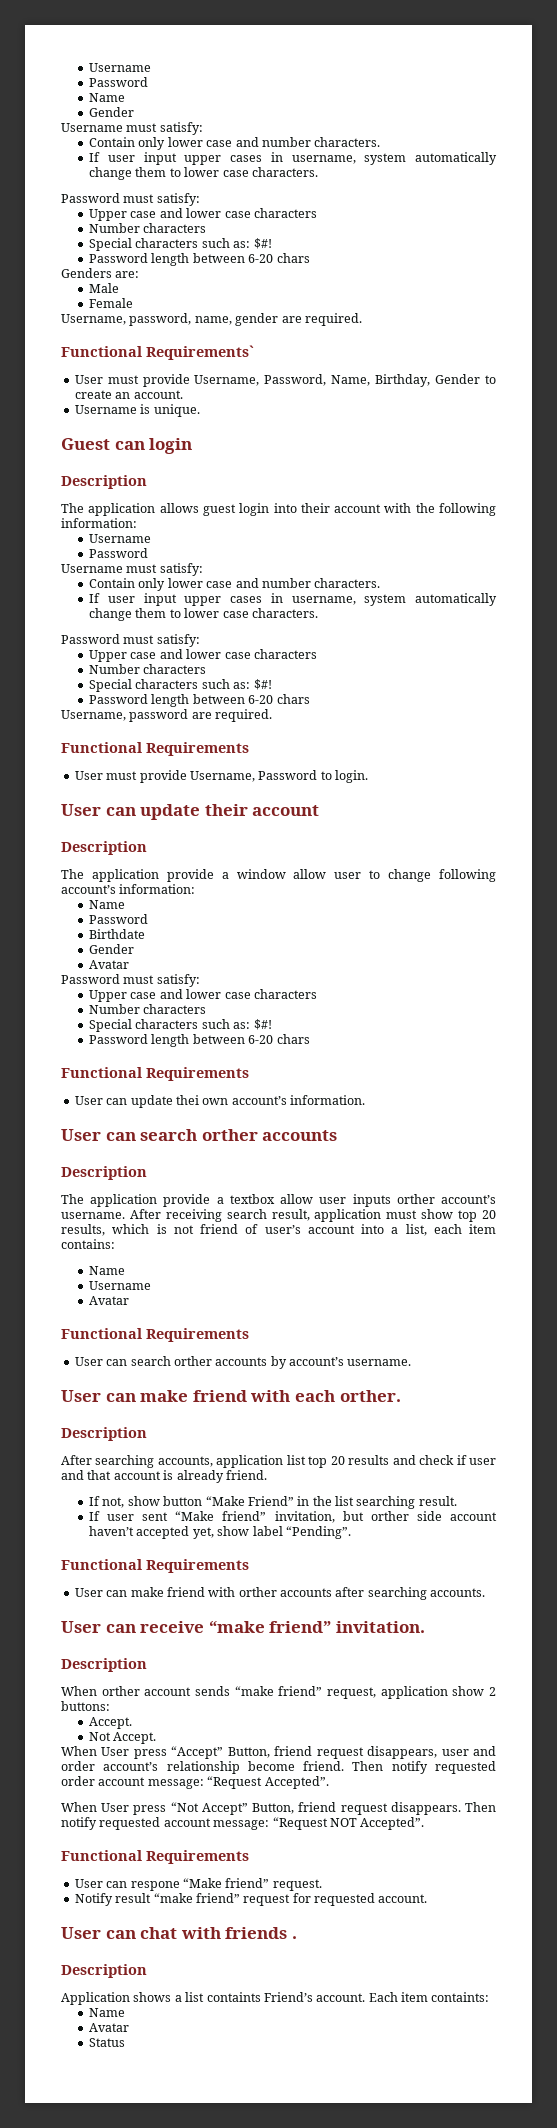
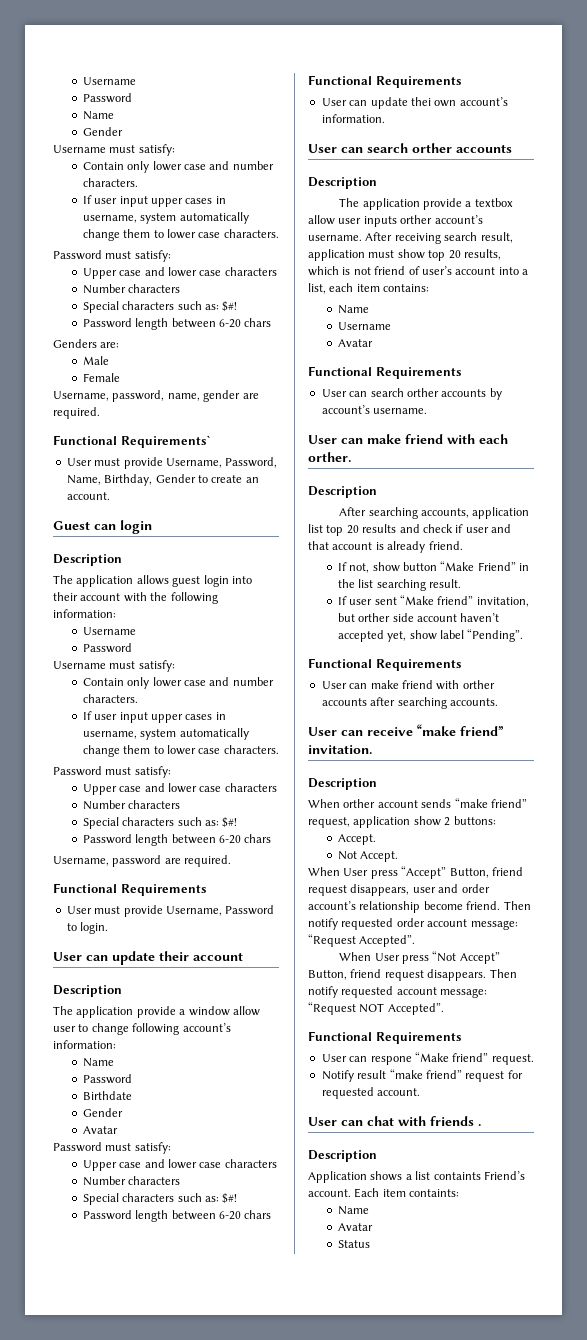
[74,404,200,417] // Username is unique. -> (110, 496) none

